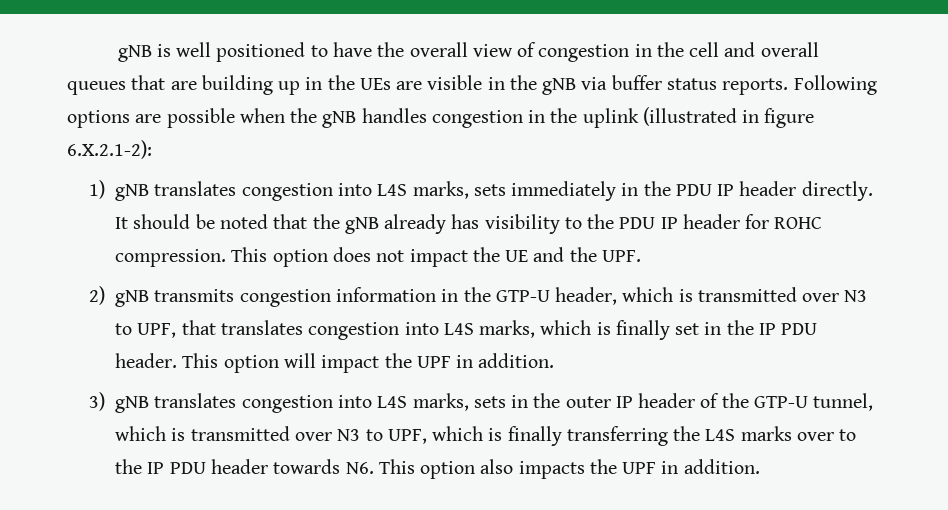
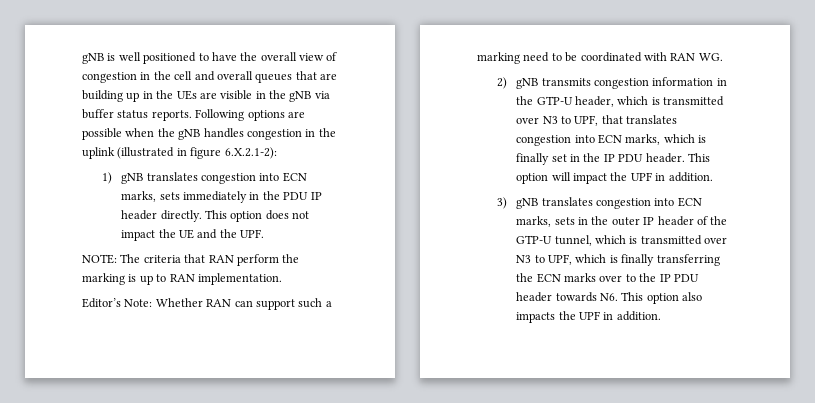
[377,184,408,196] L4S -> [282,172,307,182] ECN
[115,214,823,234] [115,249,227,267] It should be noted that the gNB already has visibility to the PDU IP header for ROHC compression. -> (202, 216) none
(641, 256) none -> [82,254,300,266] [82,273,282,285] [82,298,332,310] [477,52,723,64] // NOTE: The criteria that RAN perform the marking is up to RAN implementation. // Editor’s Note: Whether RAN can support such a marking need to be coordinated with RAN WG.
[443,323,474,335] L4S -> [598,134,623,144] ECN
[377,396,408,408] L4S -> [677,197,702,207] ECN
[705,429,736,441] L4S -> [536,273,561,283] ECN

